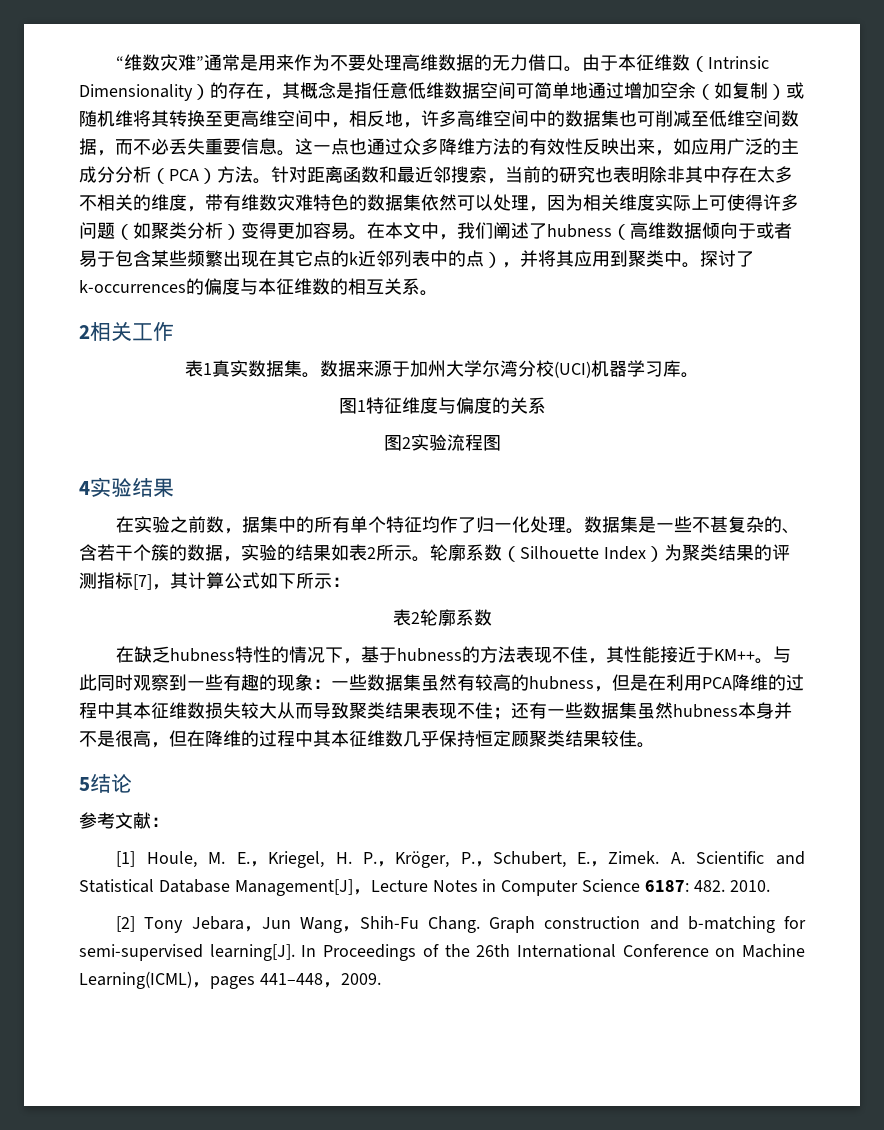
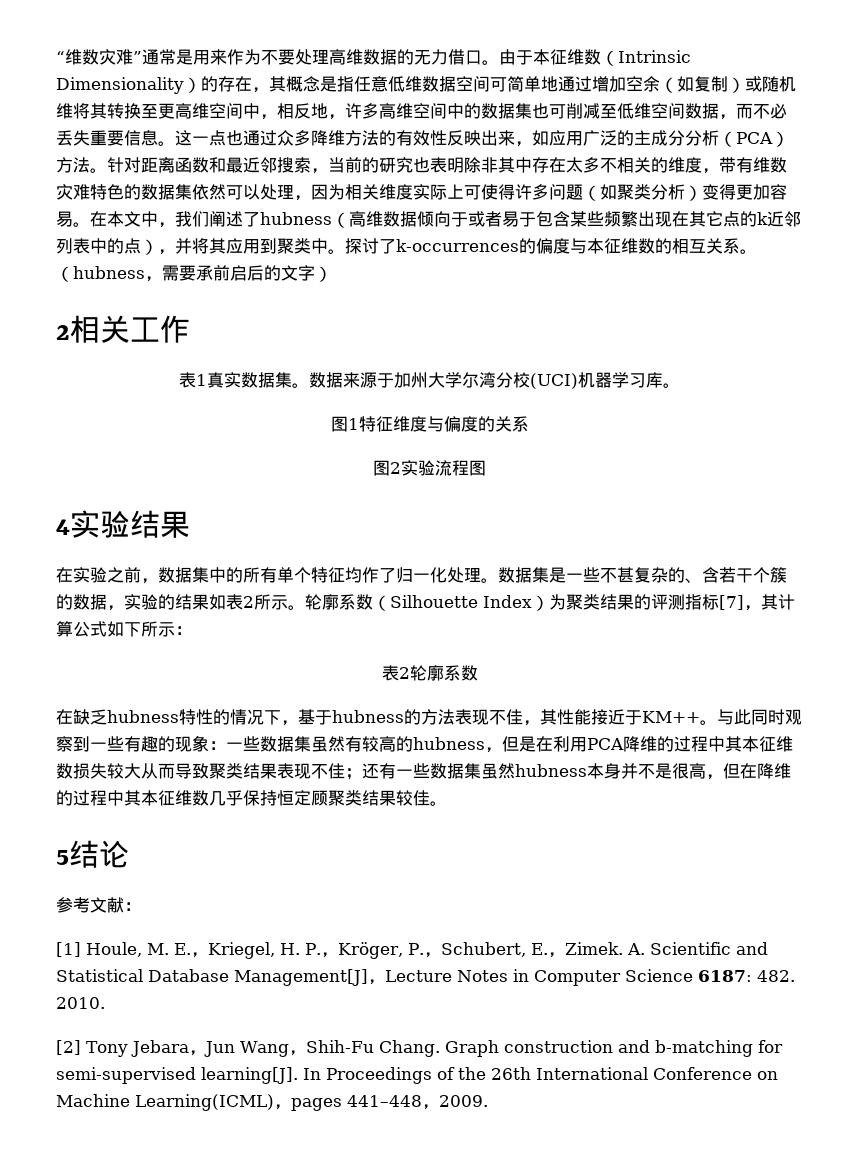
(438, 293) none -> [56,265,332,282] （hubness，需要承前启后的文字）
[206,516,243,534] 数， -> [141,567,175,584] ，数

